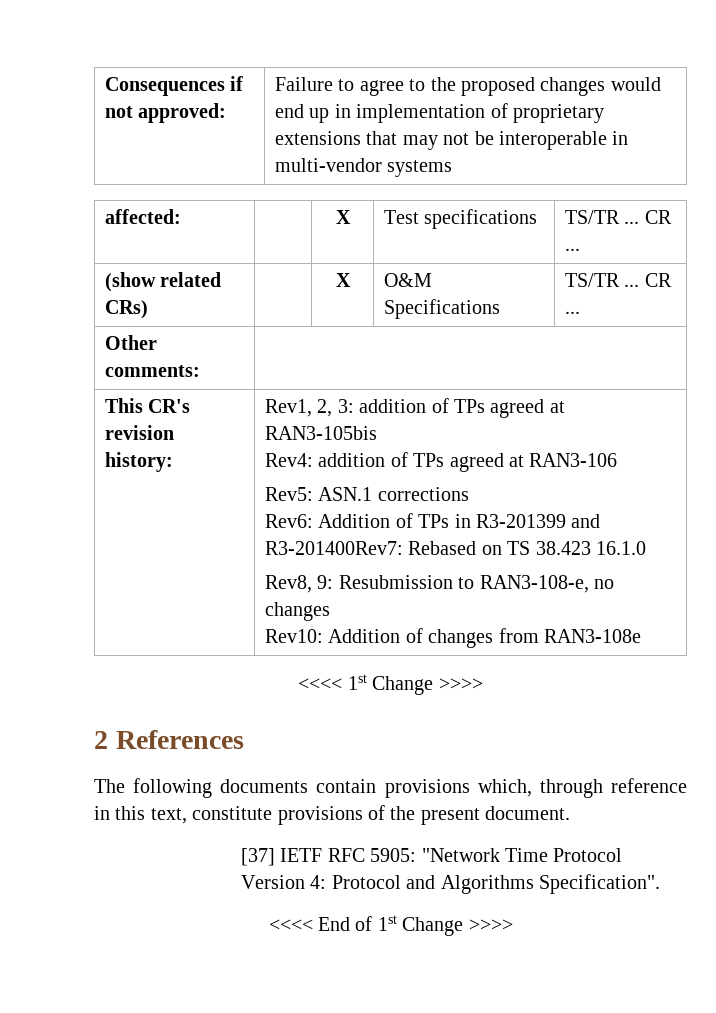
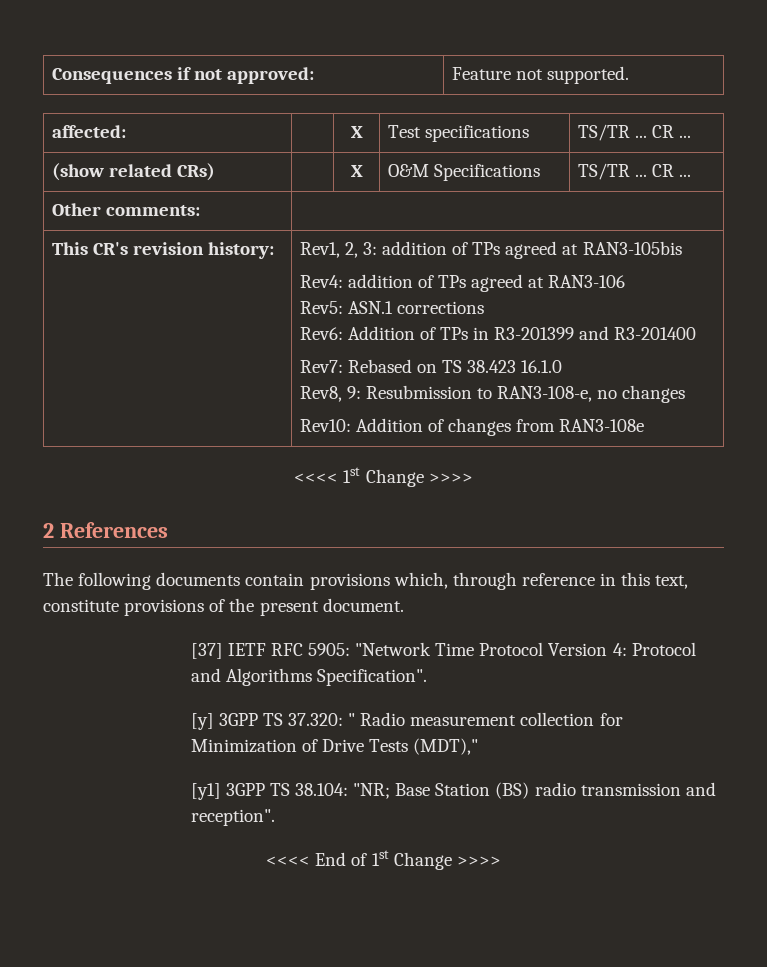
[274,77,661,96] [274,103,604,123] [274,131,629,150] [274,158,453,177] Failure to agree to the proposed changes would end up in implementation of proprietary extensions that may not be interoperable in multi-vendor systems -> [451,66,629,84] Feature not supported.
[264,541,403,555] R3-201400Rev7: -> [614,327,697,340] [299,360,343,373] R3-201400 // Rev7:
(660, 884) none -> [190,712,623,730] [190,738,479,755] [190,782,716,800] [190,809,275,826] // [y] 3GPP TS 37.320: " Radio measurement collection for Minimization of Drive Tests (MDT)," // [y1] 3GPP TS 38.104: "NR; Base Station (BS) radio transmission and reception".

